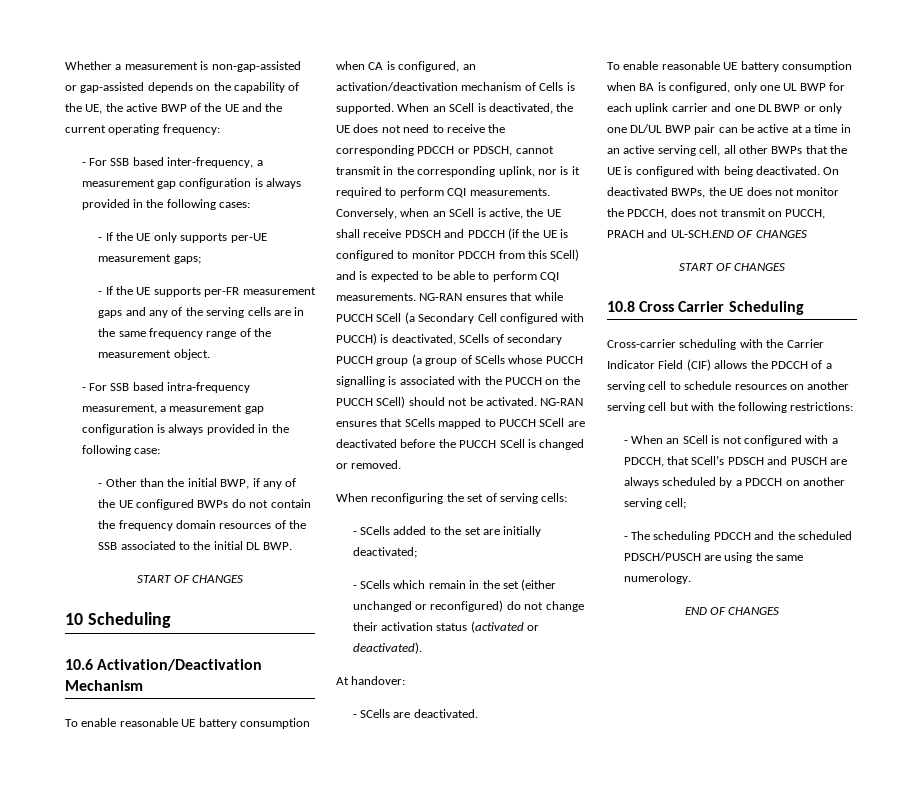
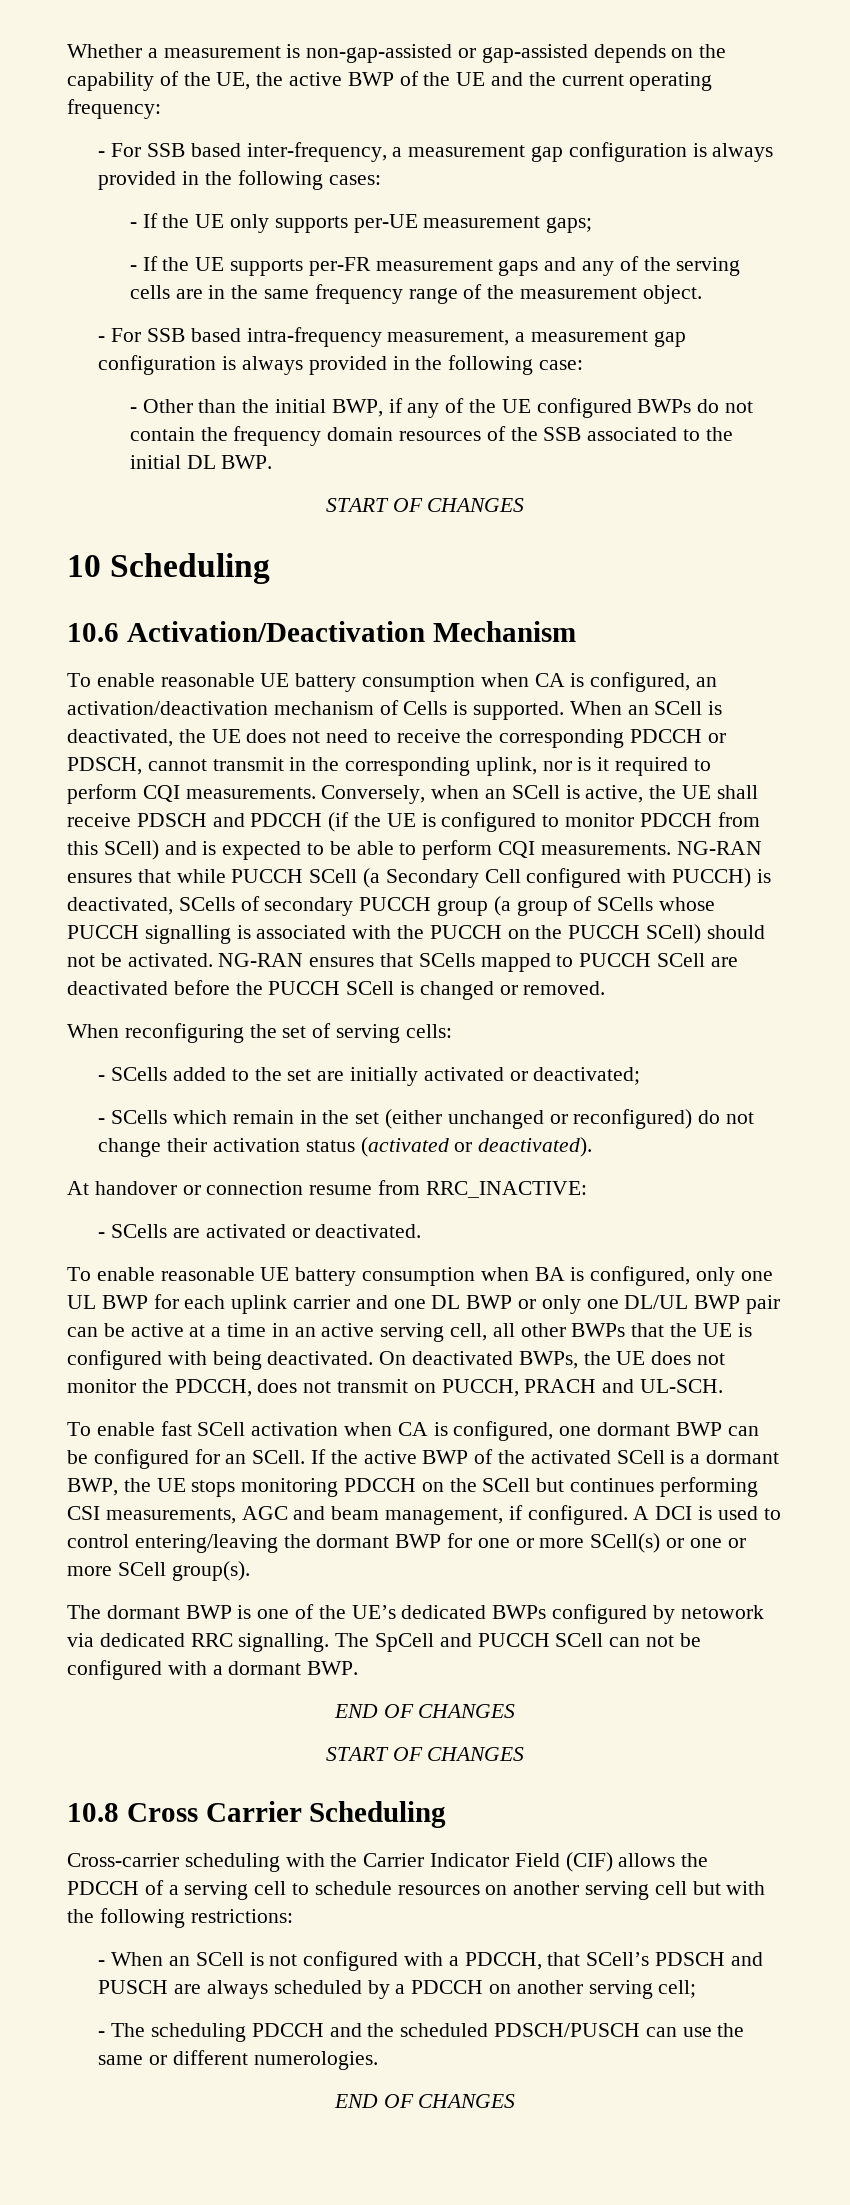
(542, 531) none -> [423,1067,528,1081] activated or
[351,676,406,685] handover: -> [94,1180,587,1198] handover or connection resume from RRC_INACTIVE:
(411, 715) none -> [205,1224,310,1238] activated or
[670,230,734,238] UL-SCH.END -> [640,1379,724,1393] [67,1421,759,1441] [67,1449,780,1469] [67,1477,758,1497] [67,1505,781,1525] [67,1533,746,1553] [67,1561,250,1581] [67,1604,764,1624] [67,1633,701,1652] [67,1660,359,1680] [333,1704,378,1718] UL-SCH. // To enable fast SCell activation when CA is configured, one dormant BWP can be configured for an SCell. If the active BWP of the activated SCell is a dormant BWP, the UE stops monitoring PDCCH on the SCell but continues performing CSI measurements, AGC and beam management, if configured. A DCI is used to control entering/leaving the dormant BWP for one or more SCell(s) or one or more SCell group(s). // The dormant BWP is one of the UE’s dedicated BWPs configured by netowork via dedicated RRC signalling. The SpCell and PUCCH SCell can not be configured with a dormant BWP. // END
[704,552,804,563] [623,573,691,584] are using the same numerology. -> [645,2023,745,2037] [98,2050,378,2070] can use the same or different numerologies.

